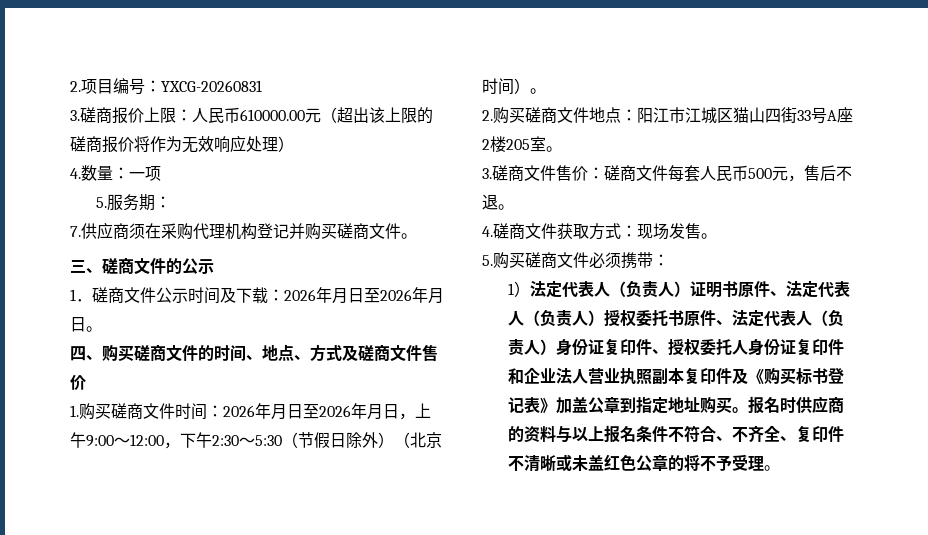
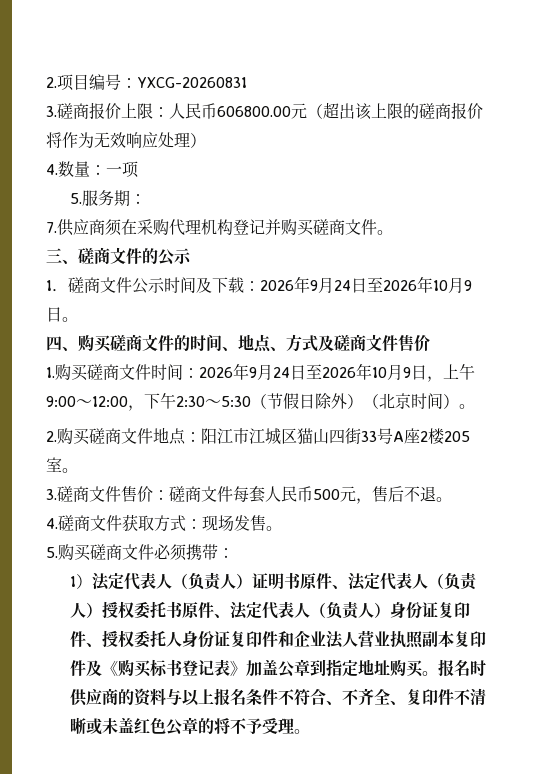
[240,109,305,121] 610000.00 -> [217,106,291,117] 606800.00
[332,287,444,304] 月日至2026年月 -> [310,276,472,293] 9月24日至2026年10月9
[271,403,383,420] 月日至2026年月 -> [249,363,411,380] 9月24日至2026年10月9

